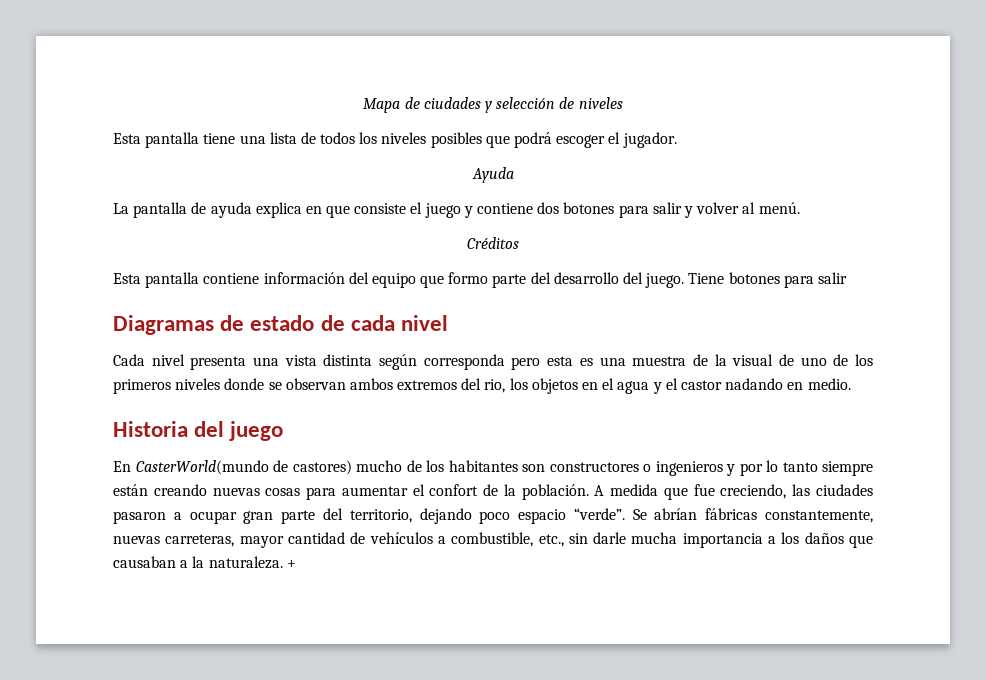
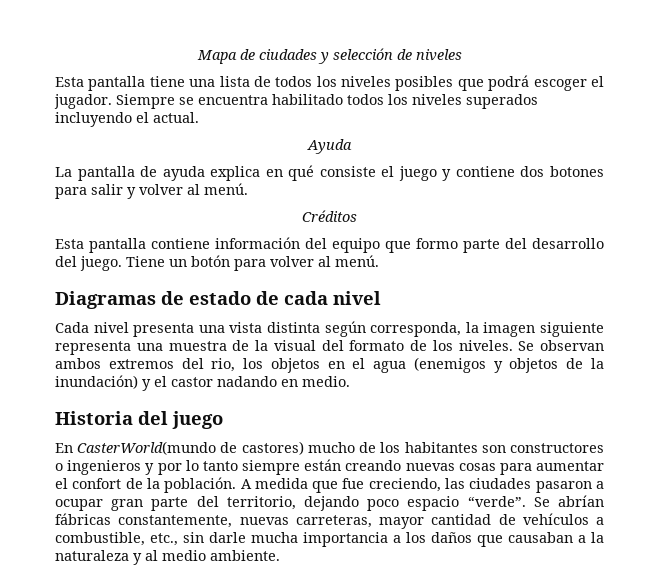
(677, 140) none -> [116,94,538,109] [55,112,199,127] Siempre se encuentra habilitado todos los niveles superados incluyendo el actual.
[326,205,351,218] que -> [288,165,315,181] qué
[728,272,847,288] botones para salir -> [169,255,379,271] un botón para volver al menú.
[423,354,593,370] corresponda pero esta es -> [370,322,605,337] [55,341,131,355] corresponda, la imagen siguiente representa
[778,354,874,366] [113,378,282,394] de uno de los primeros niveles donde se -> [321,340,535,351] del formato de los niveles. Se
(650, 387) none -> [413,357,604,373] [55,375,138,389] (enemigos y objetos de la inundación)
[208,556,296,569] naturaleza. + -> [55,550,280,565] naturaleza y al medio ambiente.

